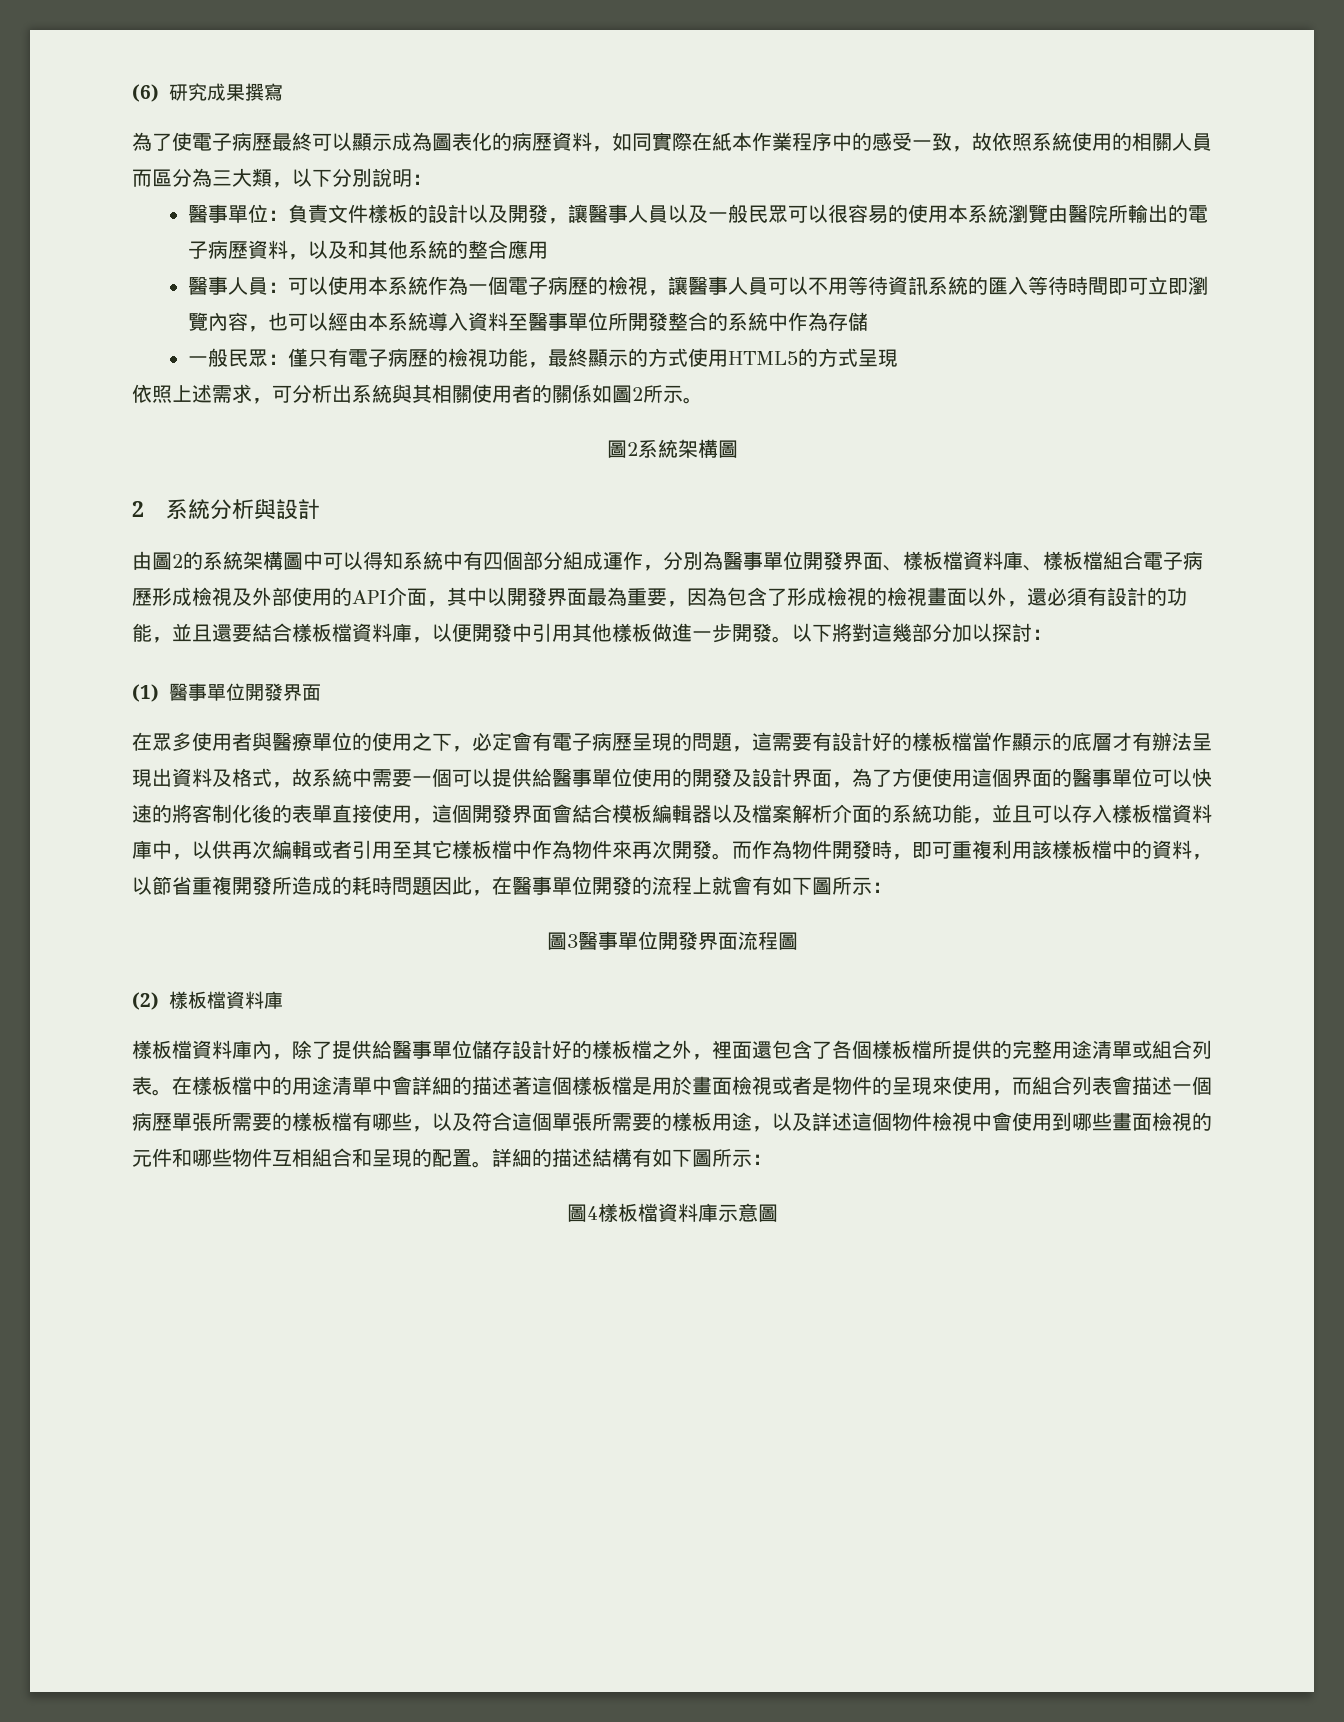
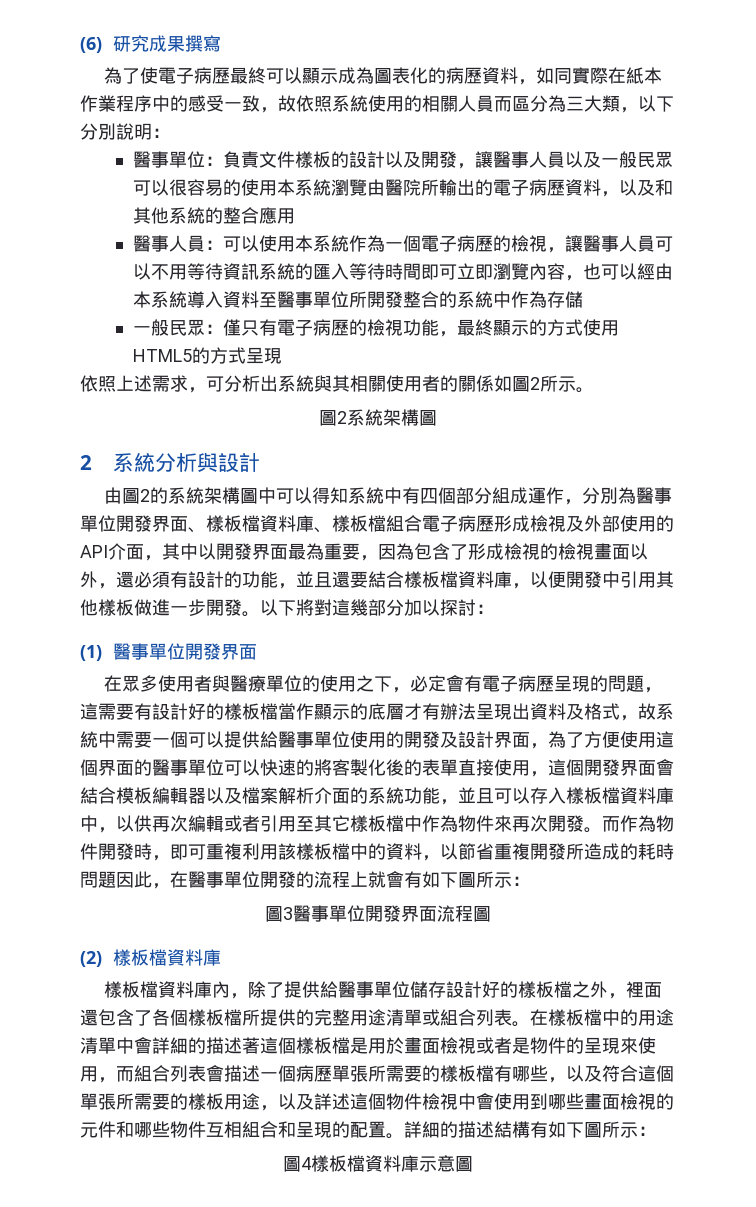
[212,804,232,823] 制 -> [350,759,368,776] 製

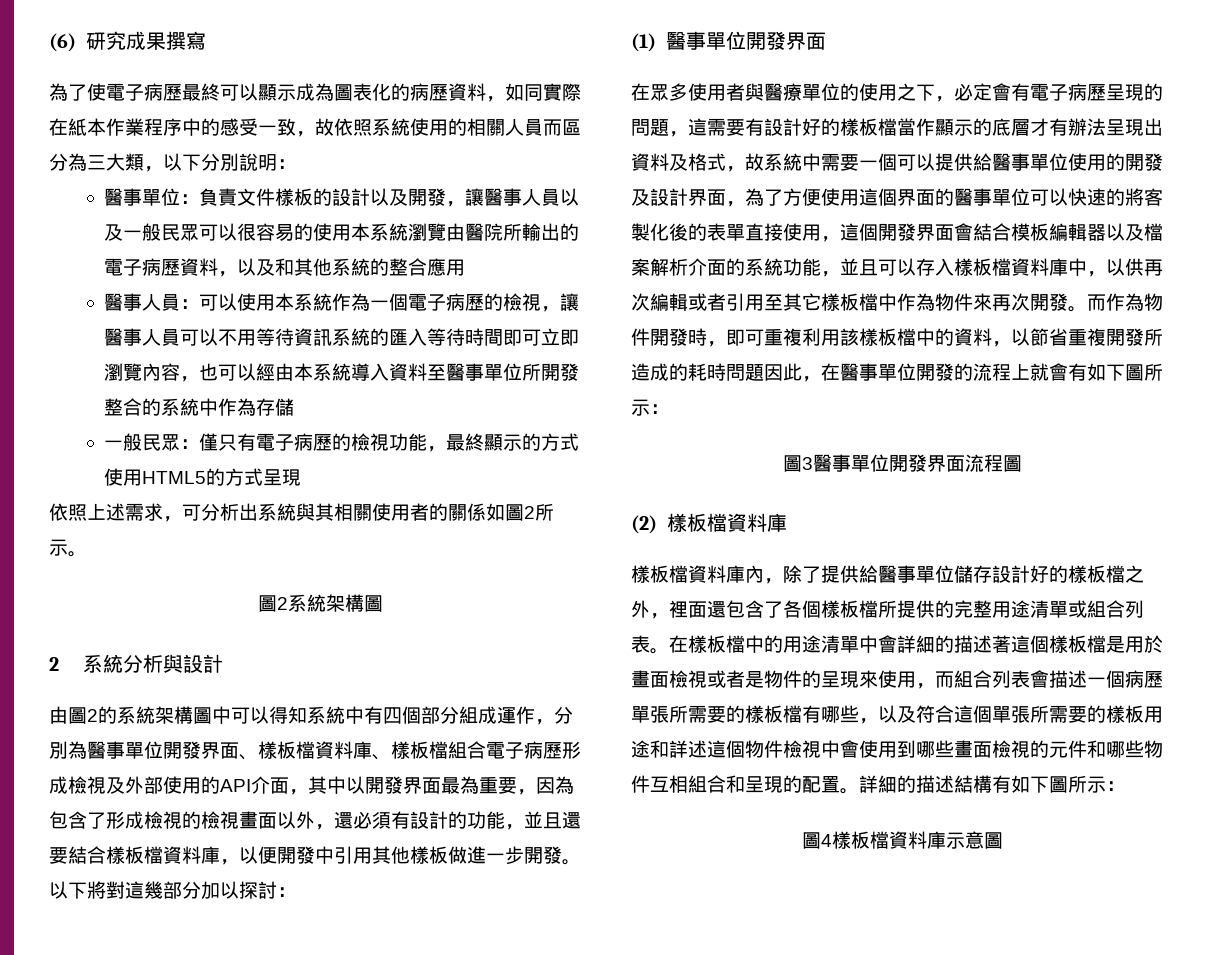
[260,1093,314,1111] ，以及 -> [650,740,669,758] 和

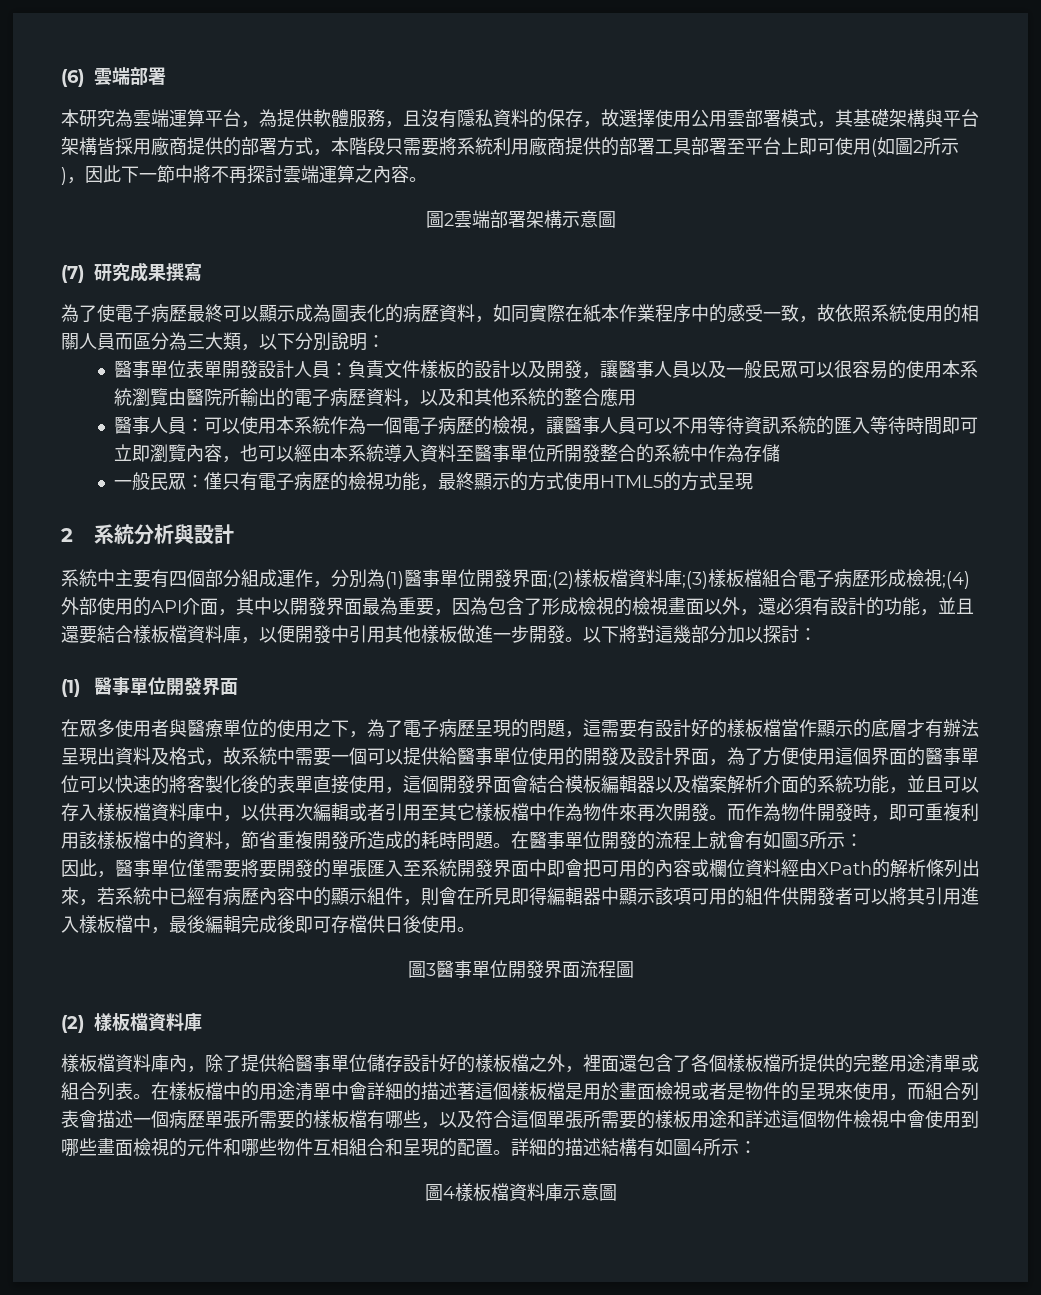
(76, 42) none -> [94,67,167,86] [61,109,979,128] [61,137,959,157] [61,165,427,185] [425,210,616,228] [61,265,84,283] 雲端部署 // 本研究為雲端運算平台，為提供軟體服務，且沒有隱私資料的保存，故選擇使用公用雲部署模式，其基礎架構與平台架構皆採用廠商提供的部署方式，本階段只需要將系統利用廠商提供的部署工具部署至平台上即可使用(如圖2所示)，因此下一節中將不再探討雲端運算之內容。 // 圖2雲端部署架構示意圖 // (7)
(181, 197) none -> [185,360,330,379] 表單開發設計人員
[49,503,554,522] [49,539,87,557] [257,594,383,612] // 依照上述需求，可分析出系統與其相關使用者的關係如圖2所示。 // 圖2系統架構圖 -> (753, 481) none
[49,706,364,724] 由圖2的系統架構圖中可以得知系統中 -> [61,569,151,588] 系統中主要
[87,741,391,760] 醫事單位開發界面、樣板檔資料庫、 -> [385,569,708,589] (1)醫事單位開發界面;(2)樣板檔資料庫;(3)
[106,777,125,794] 及 -> [942,571,970,589] ;(4)
[954,83,1030,101] 必定會有 -> [367,719,403,738] 為了
[1011,328,1030,346] 以 -> (241, 846) none
[764,363,821,382] 因此， -> [493,843,511,848] 。
[1106,363,1163,381] [631,399,669,416] 下圖所示： -> [781,831,863,849] [61,859,980,878] [61,887,979,906] [61,915,475,934] 圖3所示： // 因此，醫事單位僅需要將要開發的單張匯入至系統開發界面中即會把可用的內容或欄位資料經由XPath的解析條列出來，若系統中已經有病歷內容中的顯示組件，則會在所見即得編輯器中顯示該項可用的組件供開發者可以將其引用進入樣板檔中，最後編輯完成後即可存檔供日後使用。
[1030,776,1068,793] 下圖 -> [673,1139,703,1156] 圖4

